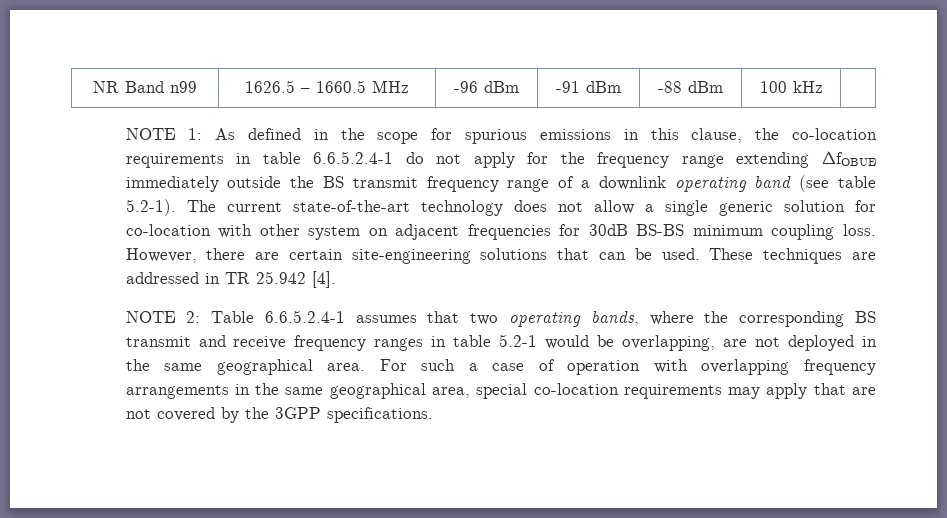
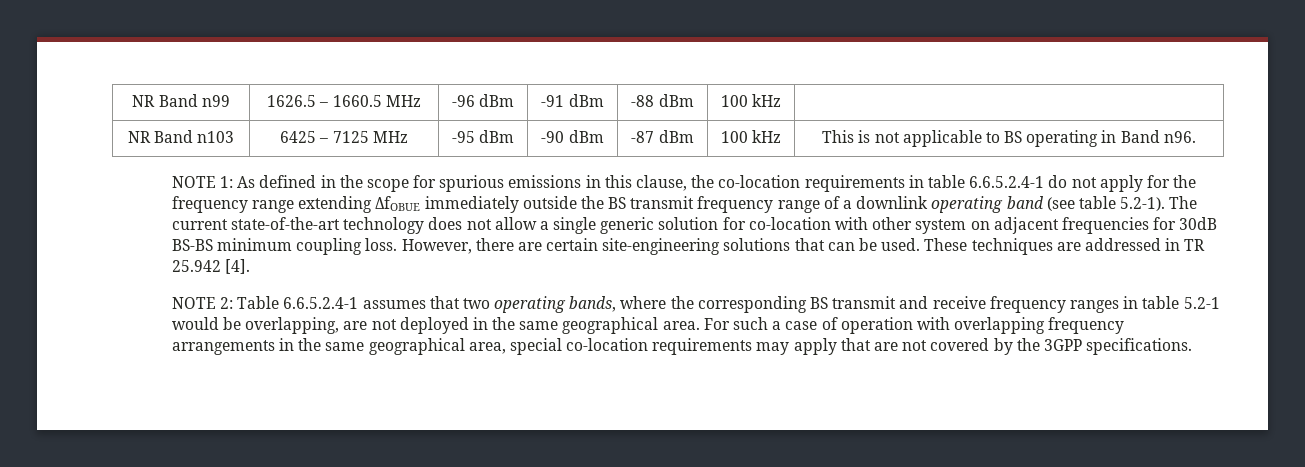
(823, 87) none -> [127,130,235,143] [280,131,408,143] [451,130,515,143] [541,130,604,143] [631,130,694,143] [720,130,782,143] [822,130,1196,147] // NR Band n103 | 6425 – 7125 MHz | -95 dBm | -90 dBm | -87 dBm | 100 kHz | This is not applicable to BS operating in Band n96.

